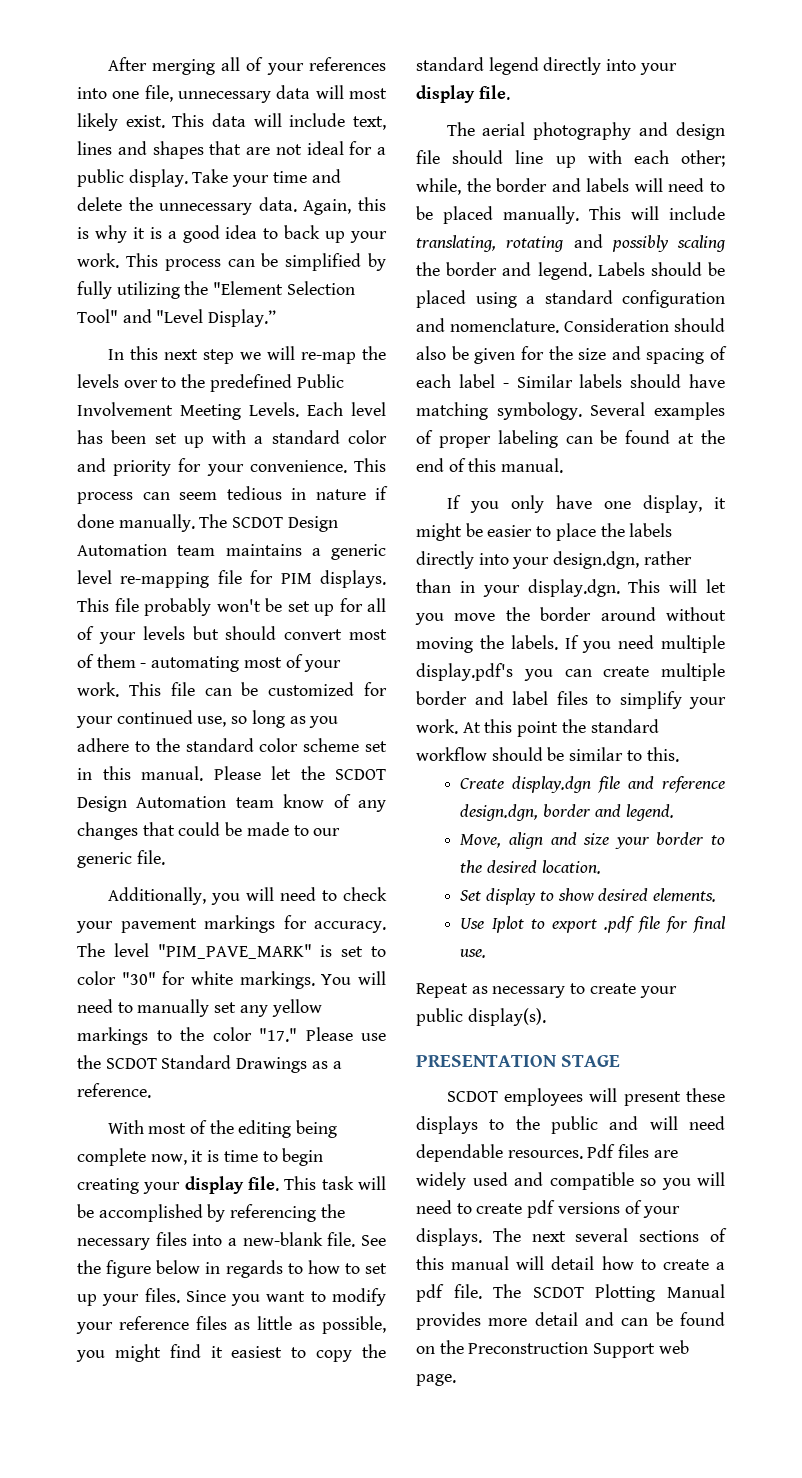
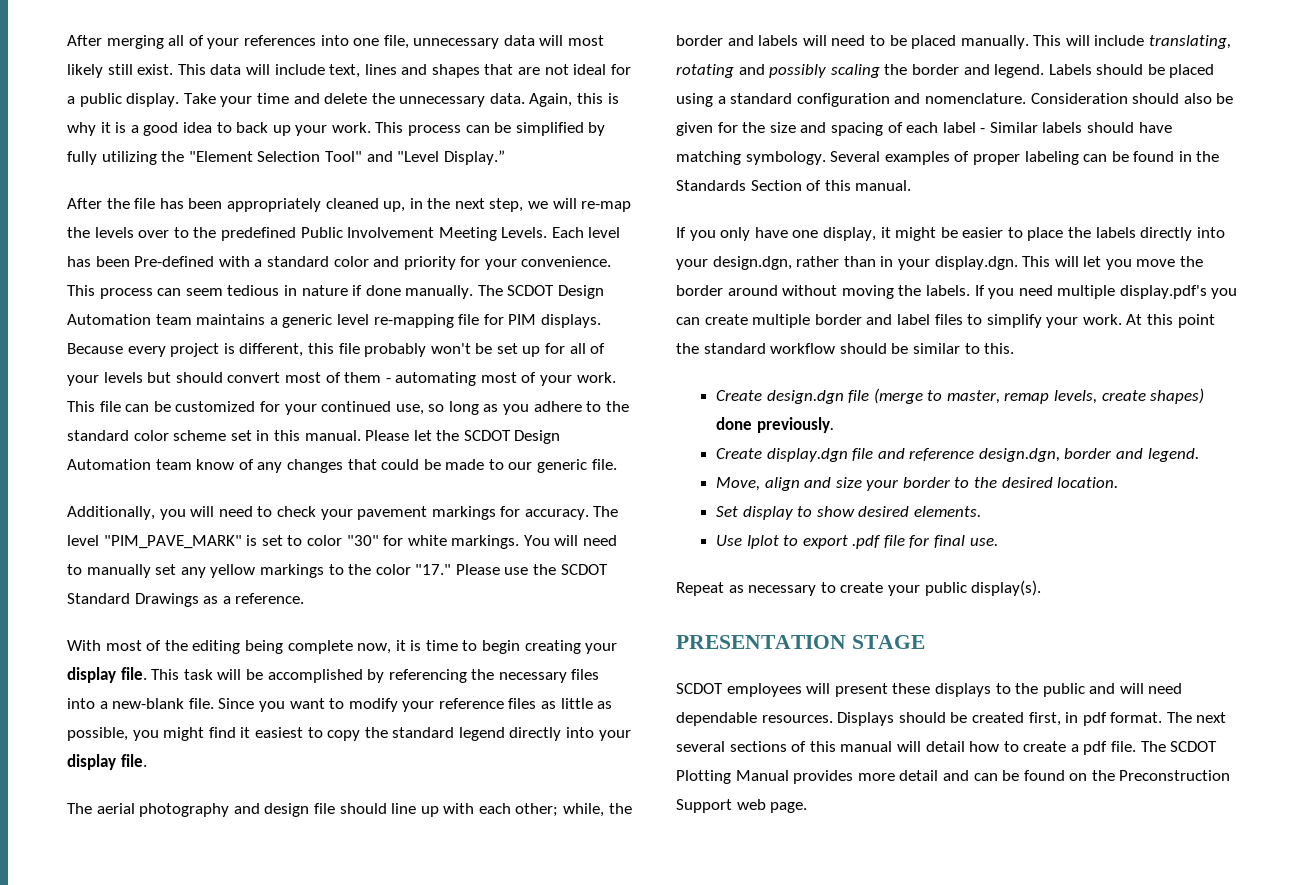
(118, 122) none -> [107,64,133,75] still
[107,346,234,364] In this next step -> [67,198,524,212] After the file has been appropriately cleaned up, in the next step,
[154,433,204,448] set up -> [134,256,215,267] Pre-defined
[77,598,109,612] This -> [67,343,334,357] Because every project is different, this
[360,1235,386,1246] [77,1260,387,1278] [77,1288,180,1306] See the figure below in regards to how to set up your files. -> (214, 703) none
[678,430,725,444] [416,458,444,472] at the end -> [1178,151,1220,162] [676,180,802,191] in the Standards Section
(679, 754) none -> [715,388,1205,404] [715,417,834,433] // Create design.dgn file (merge to master, remap levels, create shapes) done previously.
[587,1144,678,1158] [416,1172,725,1190] [416,1200,681,1218] [416,1228,482,1246] Pdf files are widely used and compatible so you will need to create pdf versions of your displays. -> [837,712,1163,726] Displays should be created first, in pdf format.

